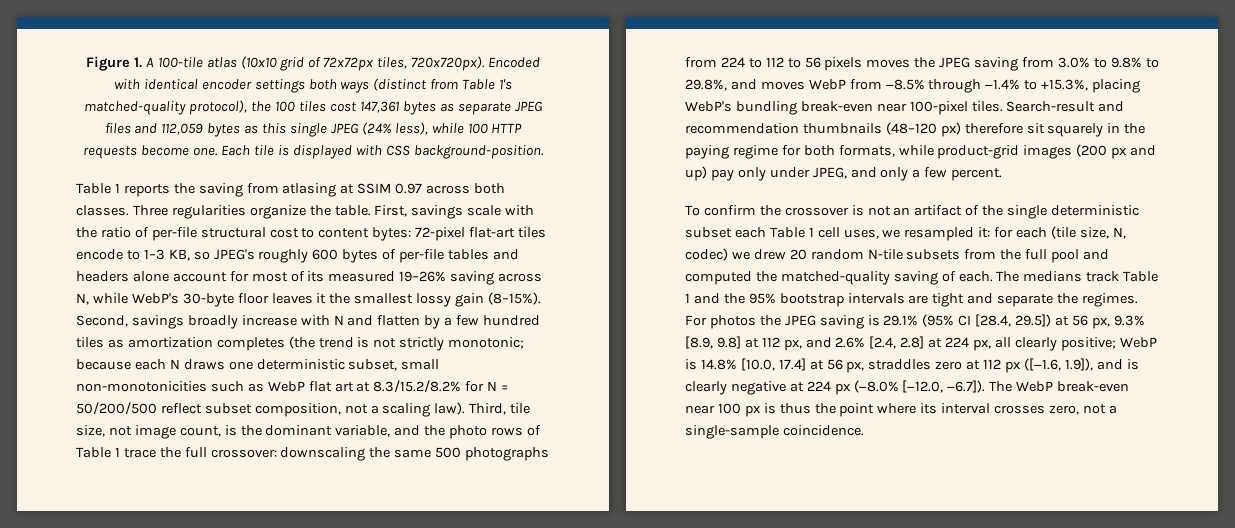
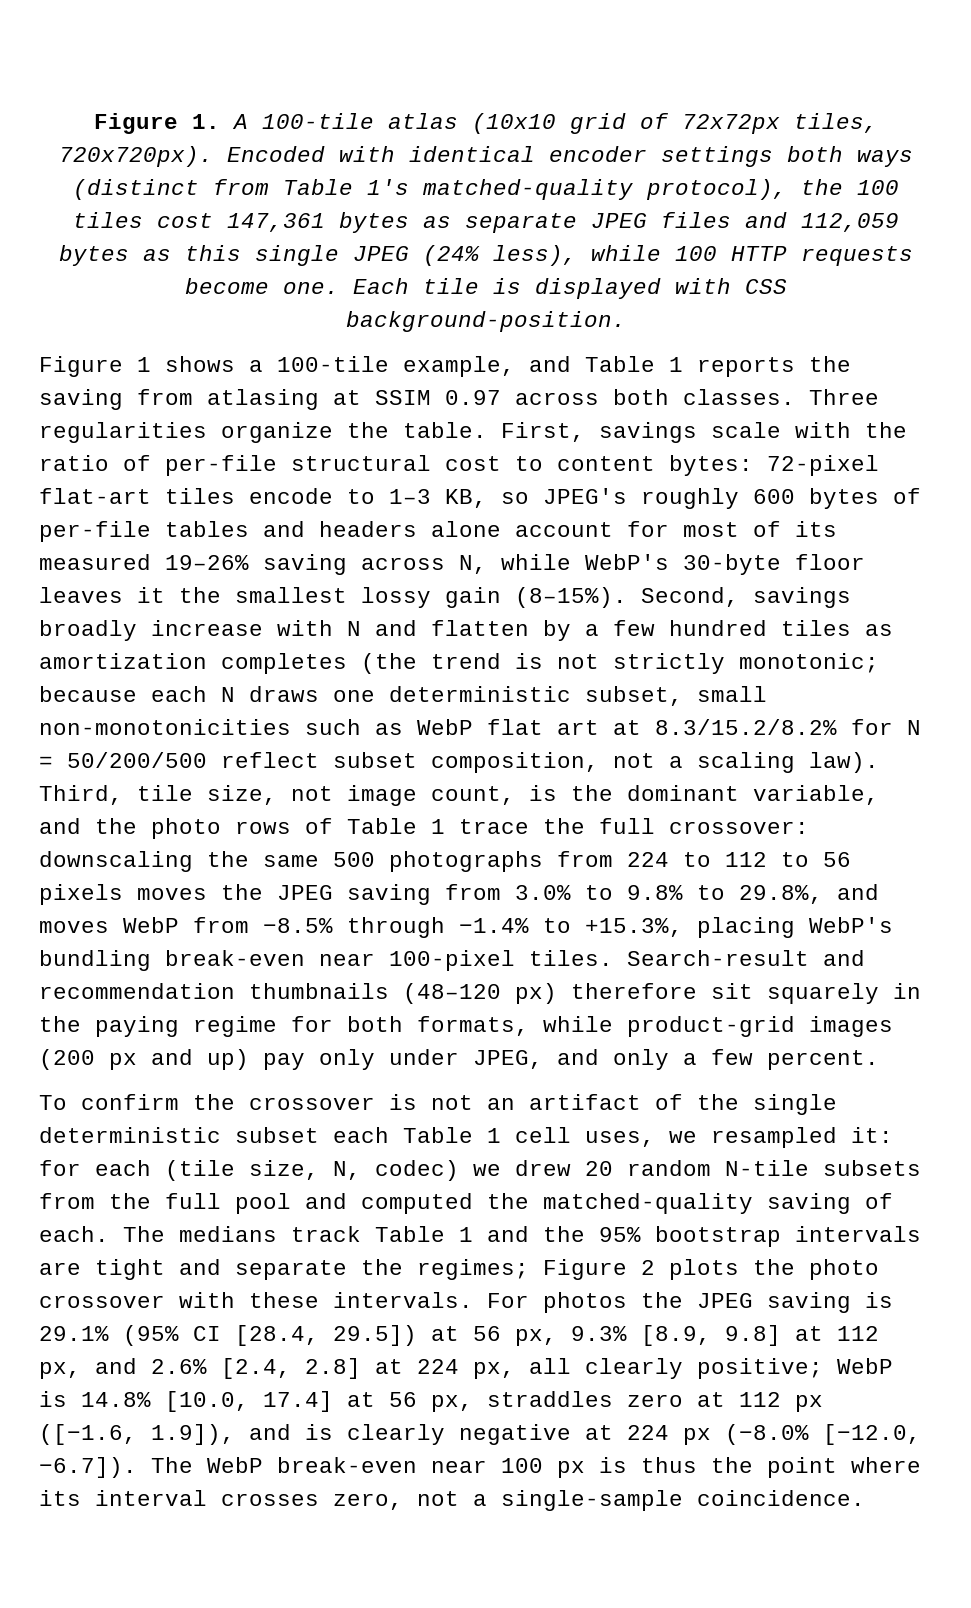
(544, 152) none -> [39,356,571,377] Figure 1 shows a 100-tile example, and
[1082,293,1139,307] regimes. -> [417,1259,879,1280] [39,1292,473,1308] regimes; Figure 2 plots the photo crossover with these intervals.

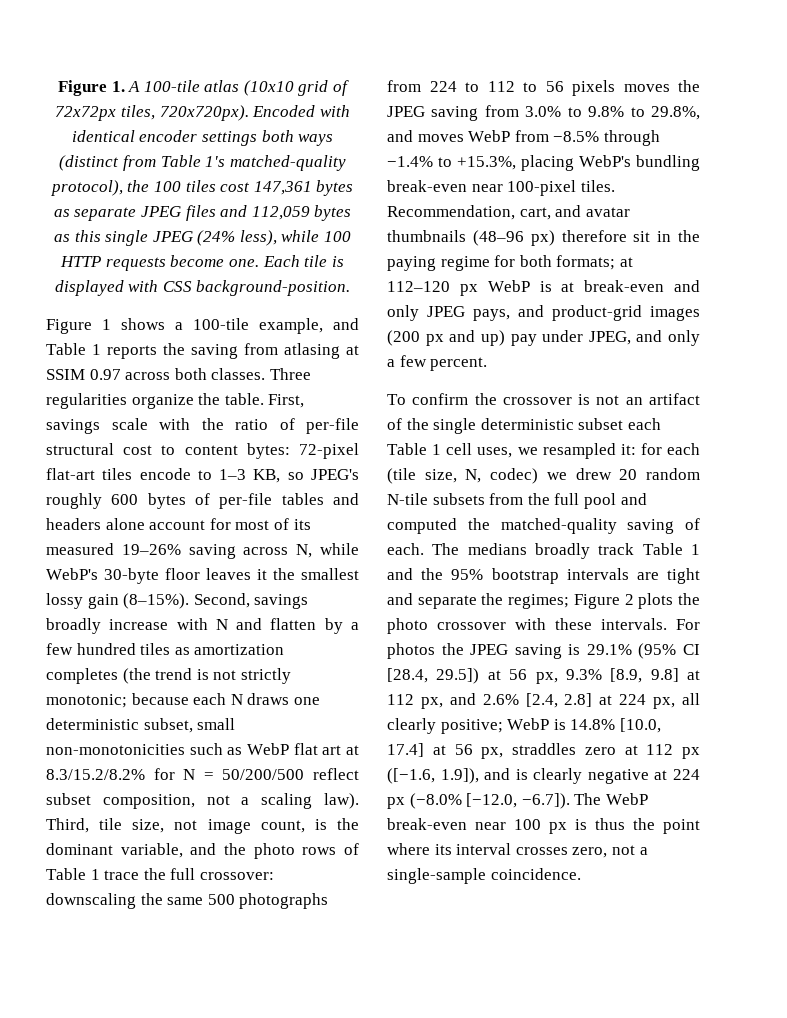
[627,950,865,966] [39,983,501,1004] Search-result and recommendation thumbnails (48–120 -> [387,205,630,220] [387,230,524,246] Recommendation, cart, and avatar thumbnails (48–96
[767,983,879,1004] squarely -> (651, 236) none
[417,1016,613,1036] formats, while -> [556,255,633,270] [387,280,700,296] [387,305,544,321] formats; at 112–120 px WebP is at break-even and only JPEG pays, and
[319,1049,375,1070] only -> (537, 340) none
(277, 1234) none -> [535,543,590,559] broadly

